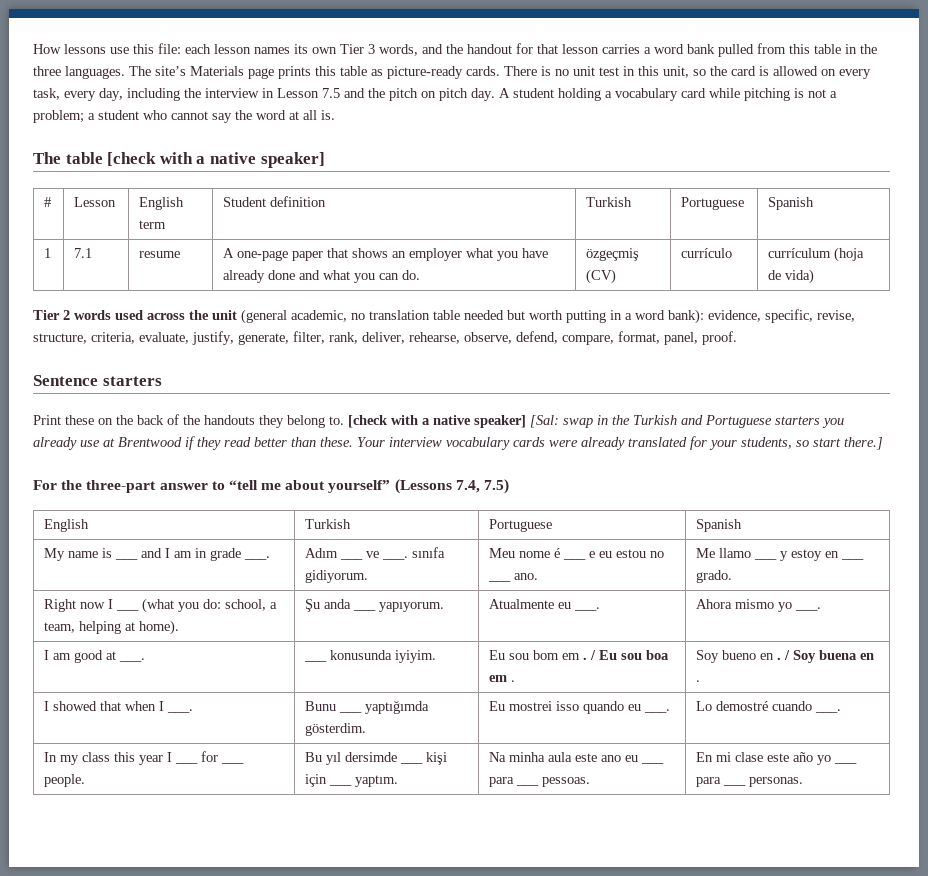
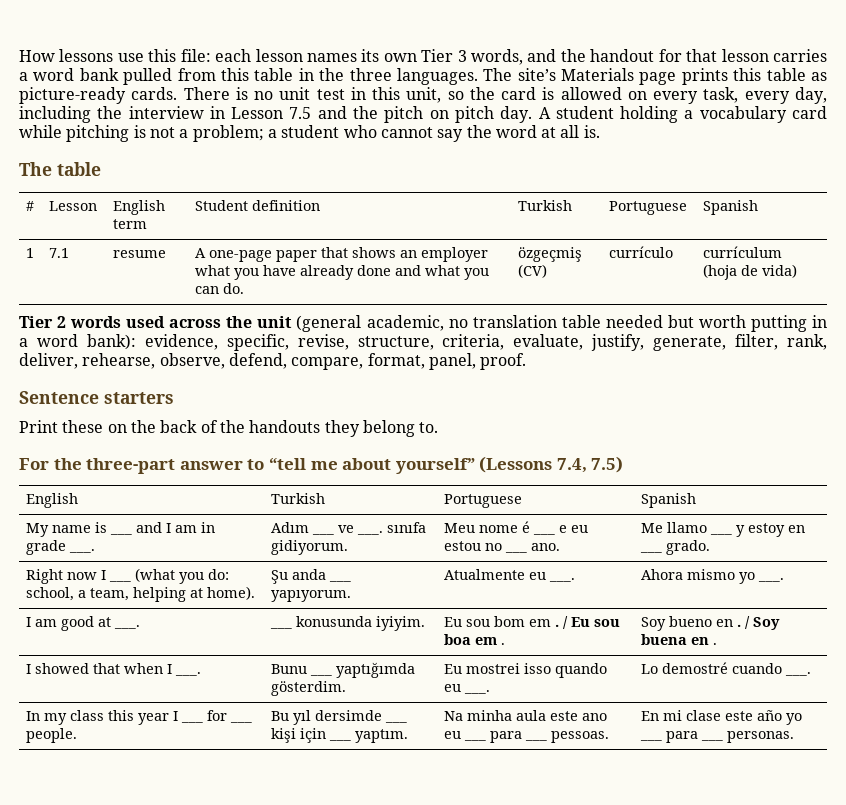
[107,152,325,168] [check with a native speaker] -> (101, 169) none
[348,415,844,428] [33,436,883,450] [check with a native speaker] [Sal: swap in the Turkish and Portuguese starters you already use at Brentwood if they read better than these. Your interview vocabulary cards were already translated for your students, so start there.] -> (439, 427) none

